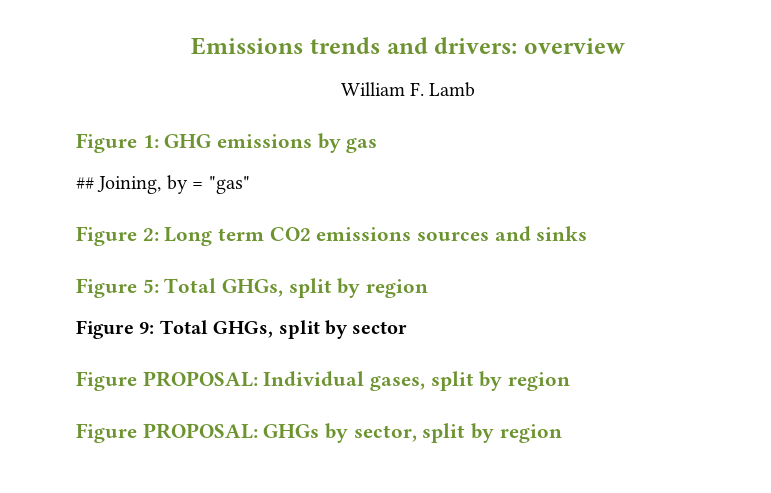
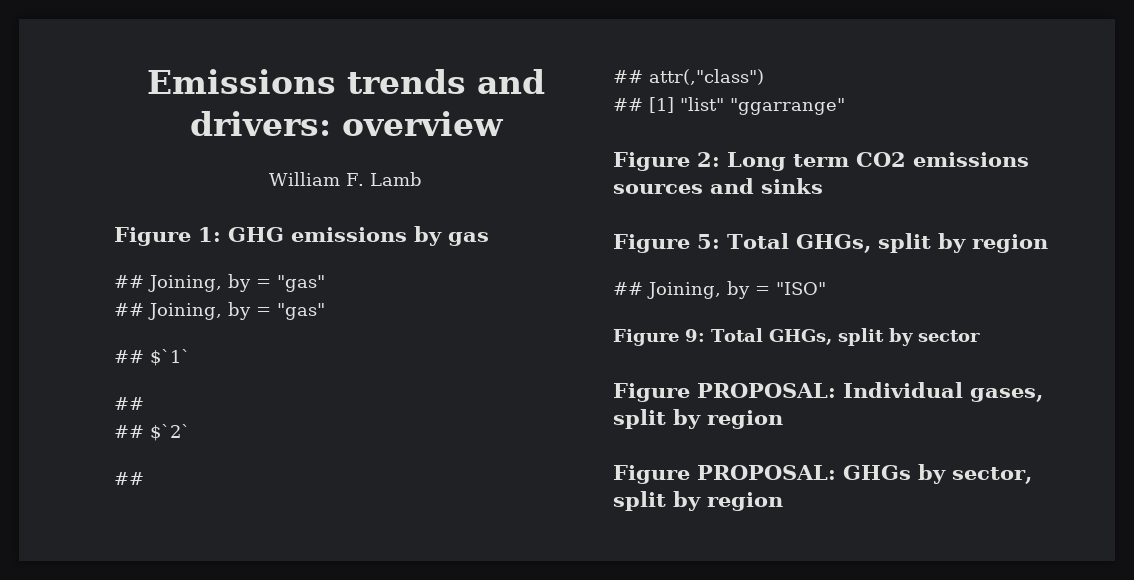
(250, 185) none -> [114,302,325,320] [114,349,190,366] [114,397,144,410] [114,424,190,441] [114,472,144,485] [613,69,764,85] [613,97,845,115] // ## Joining, by = "gas" // ## $`1` // ## // ## $`2` // ## // ## attr(,"class") // ## [1] "list" "ggarrange"
(429, 288) none -> [613,281,826,299] // ## Joining, by = "ISO"

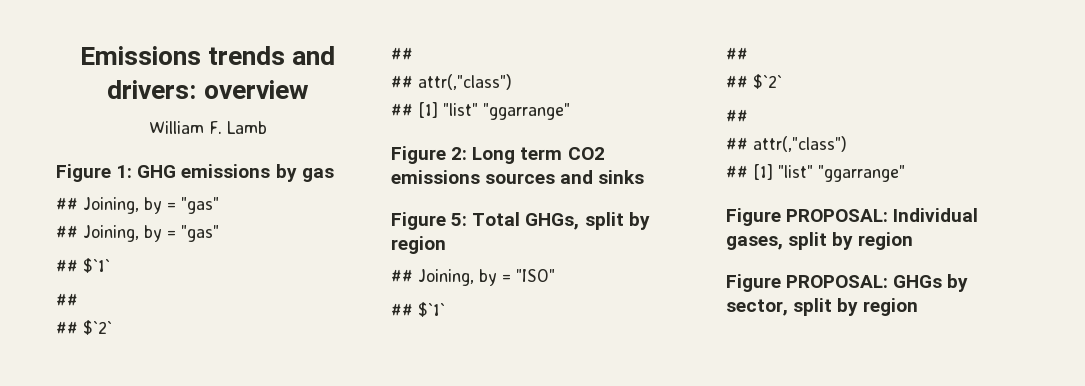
[613,328,980,346] Figure 9: Total GHGs, split by sector -> [391,302,445,317] [726,47,748,60] [726,74,782,89] [726,109,748,122] [726,136,847,152] [726,164,905,182] ## $`1` // ## // ## $`2` // ## // ## attr(,"class") // ## [1] "list" "ggarrange"

